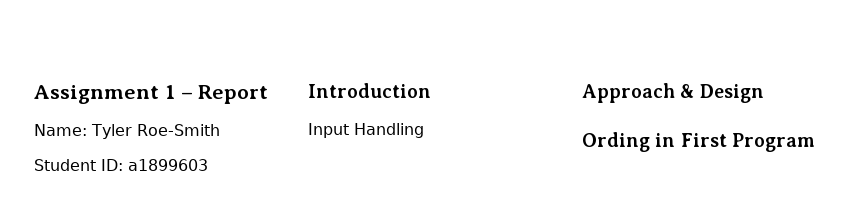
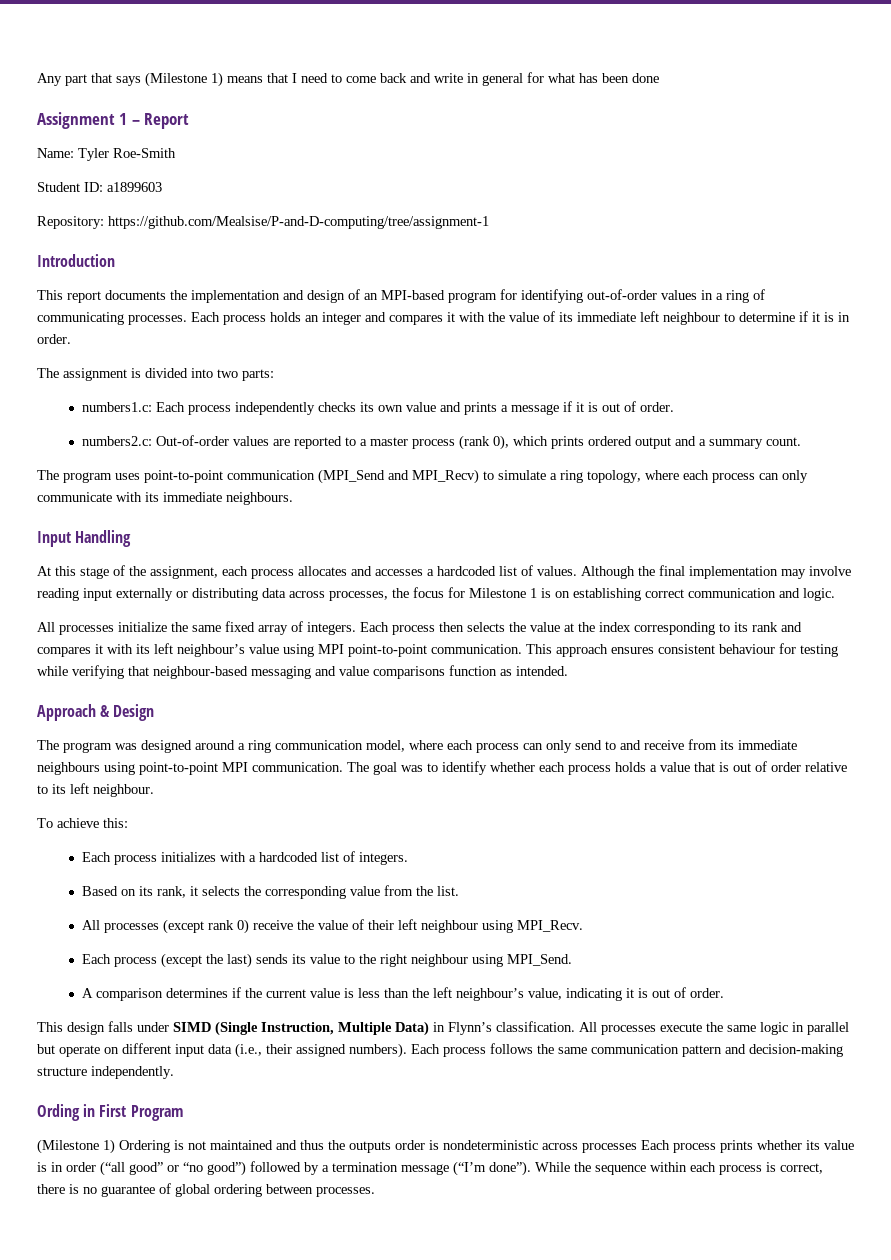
(34, 94) none -> [37,72,659,87] Any part that says (Milestone 1) means that I need to come back and write in general for what has been done //
(208, 165) none -> [37,216,489,229] // Repository: https://github.com/Mealsise/P-and-D-computing/tree/assignment-1
[308,123,424,138] [582,83,764,103] [582,132,815,152] Input Handling // Approach & Design // Ording in First Program -> [37,289,765,303] [37,311,850,325] [37,334,71,344] [37,368,274,381] [81,401,674,415] [81,435,801,450] [37,469,808,484] [37,492,293,505] [37,530,132,547] [37,565,851,579] [37,587,835,601] [37,621,802,635] [37,643,838,657] [37,665,568,679] [37,704,155,721] [37,739,797,753] [37,761,847,775] [37,783,154,797] [37,818,128,828] [81,851,408,865] [81,885,459,899] [81,919,583,934] [81,953,572,968] [81,987,724,1001] [37,1021,849,1036] [37,1043,843,1058] [37,1066,174,1079] [37,1104,183,1121] [37,1139,854,1154] [37,1161,823,1176] [37,1183,375,1197] This report documents the implementation and design of an MPI-based program for identifying out-of-order values in a ring of communicating processes. Each process holds an integer and compares it with the value of its immediate left neighbour to determine if it is in order. // The assignment is divided into two parts: // numbers1.c: Each process independently checks its own value and prints a message if it is out of order. // numbers2.c: Out-of-order values are reported to a master process (rank 0), which prints ordered output and a summary count. // The program uses point-to-point communication (MPI_Send and MPI_Recv) to simulate a ring topology, where each process can only communicate with its immediate neighbours. // Input Handling // At this stage of the assignment, each process allocates and accesses a hardcoded list of values. Although the final implementation may involve reading input externally or distributing data across processes, the focus for Milestone 1 is on establishing correct communication and logic. // All processes initialize the same fixed array of integers. Each process then selects the value at the index corresponding to its rank and compares it with its left neighbour’s value using MPI point-to-point communication. This approach ensures consistent behaviour for testing while verifying that neighbour-based messaging and value comparisons function as intended. // Approach & Design // The program was designed around a ring communication model, where each process can only send to and receive from its immediate neighbours using point-to-point MPI communication. The goal was to identify whether each process holds a value that is out of order relative to its left neighbour. // To achieve this: // Each process initializes with a hardcoded list of integers. // Based on its rank, it selects the corresponding value from the list. // All processes (except rank 0) receive the value of their left neighbour using MPI_Recv. // Each process (except the last) sends its value to the right neighbour using MPI_Send. // A comparison determines if the current value is less than the left neighbour’s value, indicating it is out of order. // This design falls under SIMD (Single Instruction, Multiple Data) in Flynn’s classification. All processes execute the same logic in parallel but operate on different input data (i.e., their assigned numbers). Each process follows the same communication pattern and decision-making structure independently. // Ording in First Program // (Milestone 1) Ordering is not maintained and thus the outputs order is nondeterministic across processes Each process prints whether its value is in order (“all good” or “no good”) followed by a termination message (“I’m done”). While the sequence within each process is correct, there is no guarantee of global ordering between processes.

